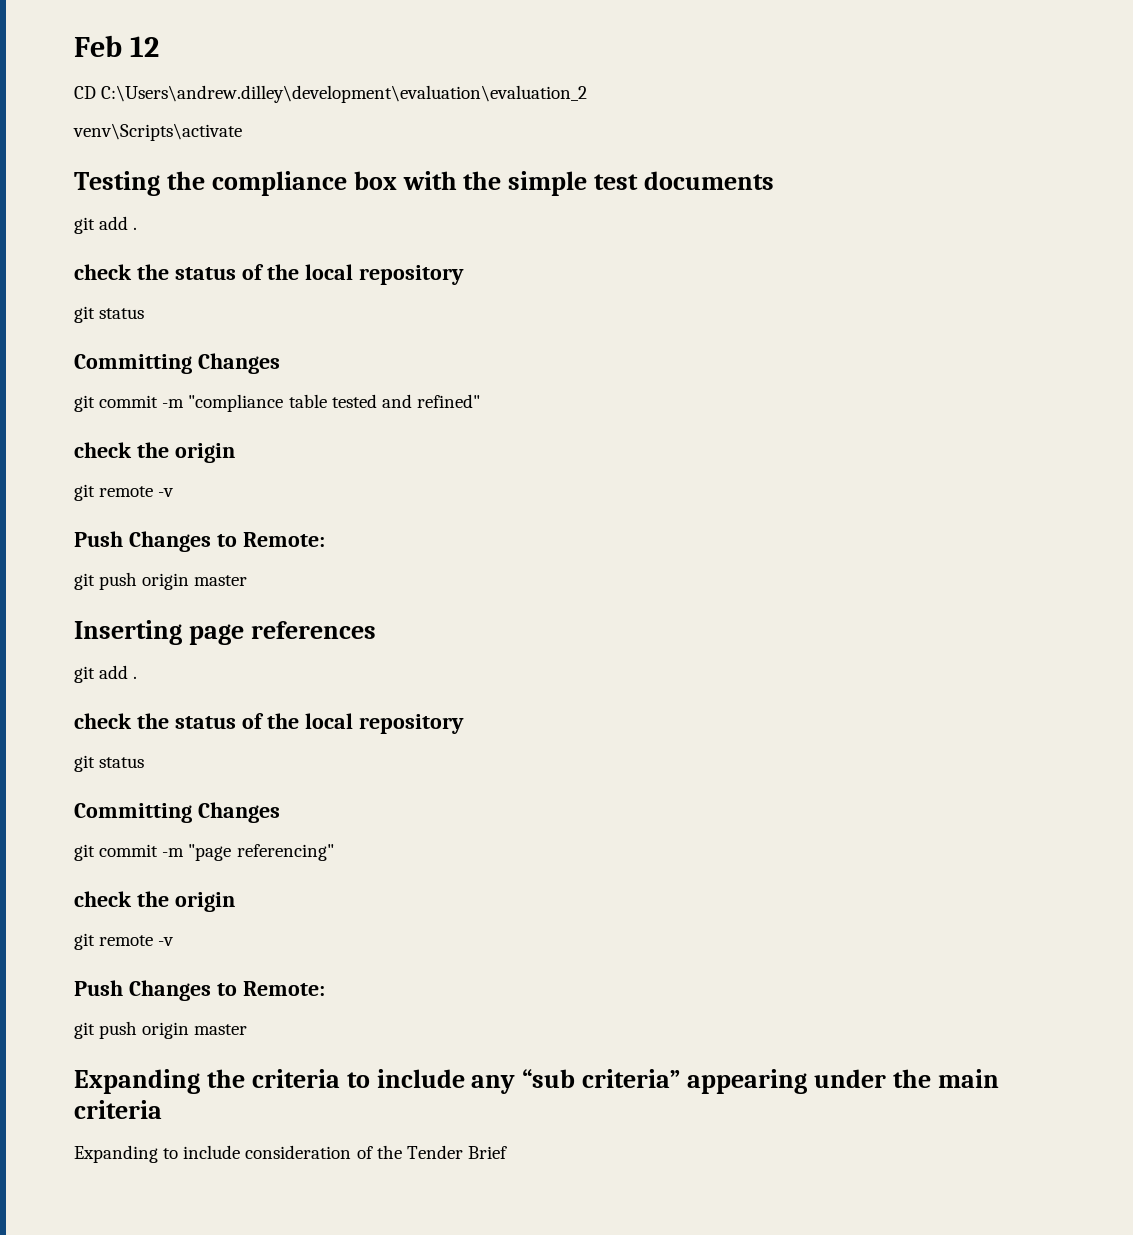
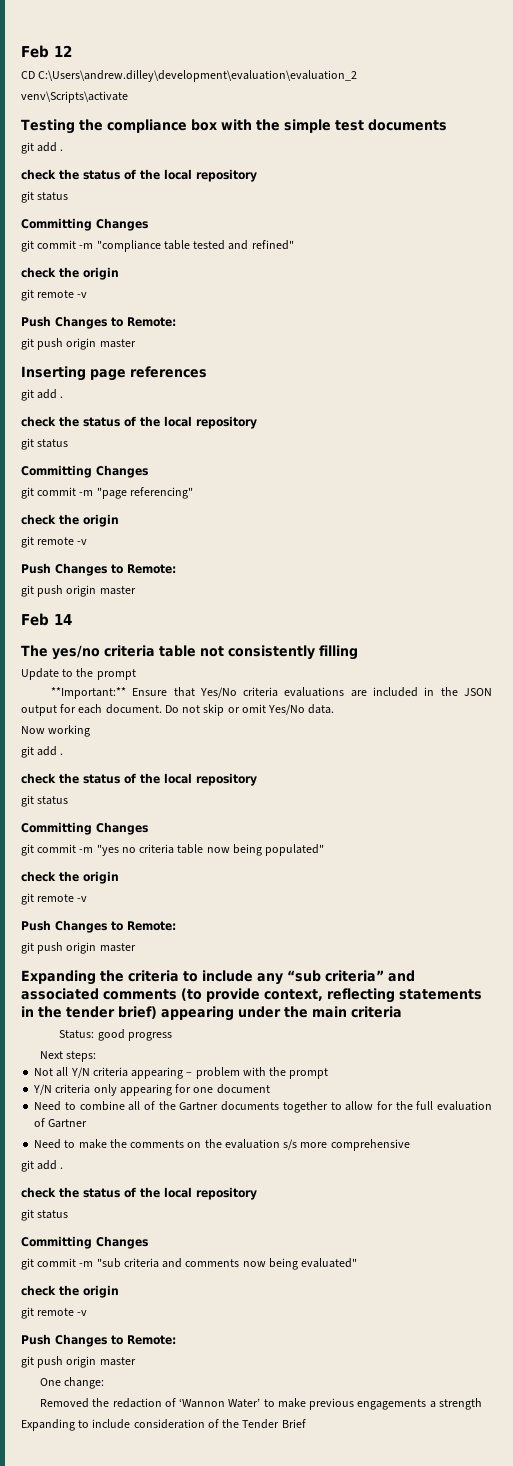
(248, 1029) none -> [21,613,72,626] [21,645,358,660] [21,668,136,680] [50,687,493,699] [21,704,335,716] [21,725,91,737] [21,746,64,758] [21,773,257,786] [21,795,69,807] [21,822,148,835] [21,844,325,856] [21,871,119,884] [21,893,88,905] [21,920,176,933] [21,942,136,954] // Feb 14 // The yes/no criteria table not consistently filling // Update to the prompt // **Important:** Ensure that Yes/No criteria evaluations are included in the JSON output for each document. Do not skip or omit Yes/No data. // Now working // git add . // check the status of the local repository // git status // Committing Changes // git commit -m "yes no criteria table now being populated" // check the origin // git remote -v // Push Changes to Remote: // git push origin master
(681, 1078) none -> [388,970,415,982] [21,988,482,1003] [21,1006,157,1019] and associated comments (to provide context, reflecting statements in the tender brief)
(162, 1109) none -> [59,1029,172,1041] [40,1051,97,1062] [34,1067,329,1079] [33,1084,270,1096] [34,1101,492,1113] [34,1118,88,1128] [34,1139,410,1151] [21,1160,64,1172] [21,1187,257,1200] [21,1209,69,1221] [21,1236,148,1249] [21,1258,358,1270] [21,1285,119,1298] [21,1307,88,1319] [21,1334,176,1347] [21,1356,136,1368] [40,1377,105,1389] [40,1398,482,1410] // Status: good progress // Next steps: // Not all Y/N criteria appearing – problem with the prompt // Y/N criteria only appearing for one document // Need to combine all of the Gartner documents together to allow for the full evaluation of Gartner // Need to make the comments on the evaluation s/s more comprehensive // git add . // check the status of the local repository // git status // Committing Changes // git commit -m "sub criteria and comments now being evaluated" // check the origin // git remote -v // Push Changes to Remote: // git push origin master // One change: // Removed the redaction of ‘Wannon Water’ to make previous engagements a strength

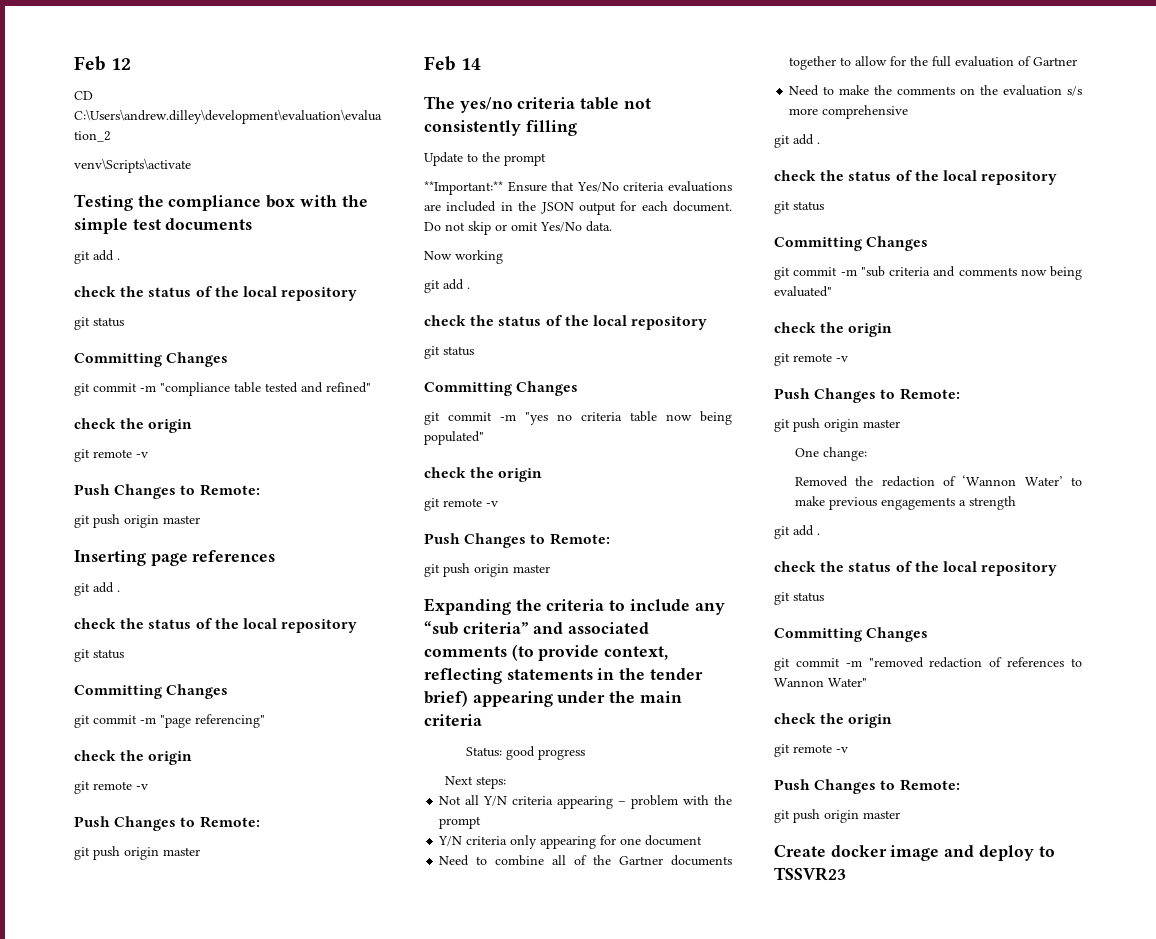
[21,1419,306,1431] Expanding to include consideration of the Tender Brief -> [774,525,820,539] [774,561,1058,576] [774,592,824,605] [774,627,929,642] [774,657,1082,671] [774,678,867,687] [774,713,893,728] [774,744,848,757] [774,779,960,794] [774,809,900,823] [774,845,1055,861] [774,867,846,881] git add . // check the status of the local repository // git status // Committing Changes // git commit -m "removed redaction of references to Wannon Water" // check the origin // git remote -v // Push Changes to Remote: // git push origin master // Create docker image and deploy to TSSVR23

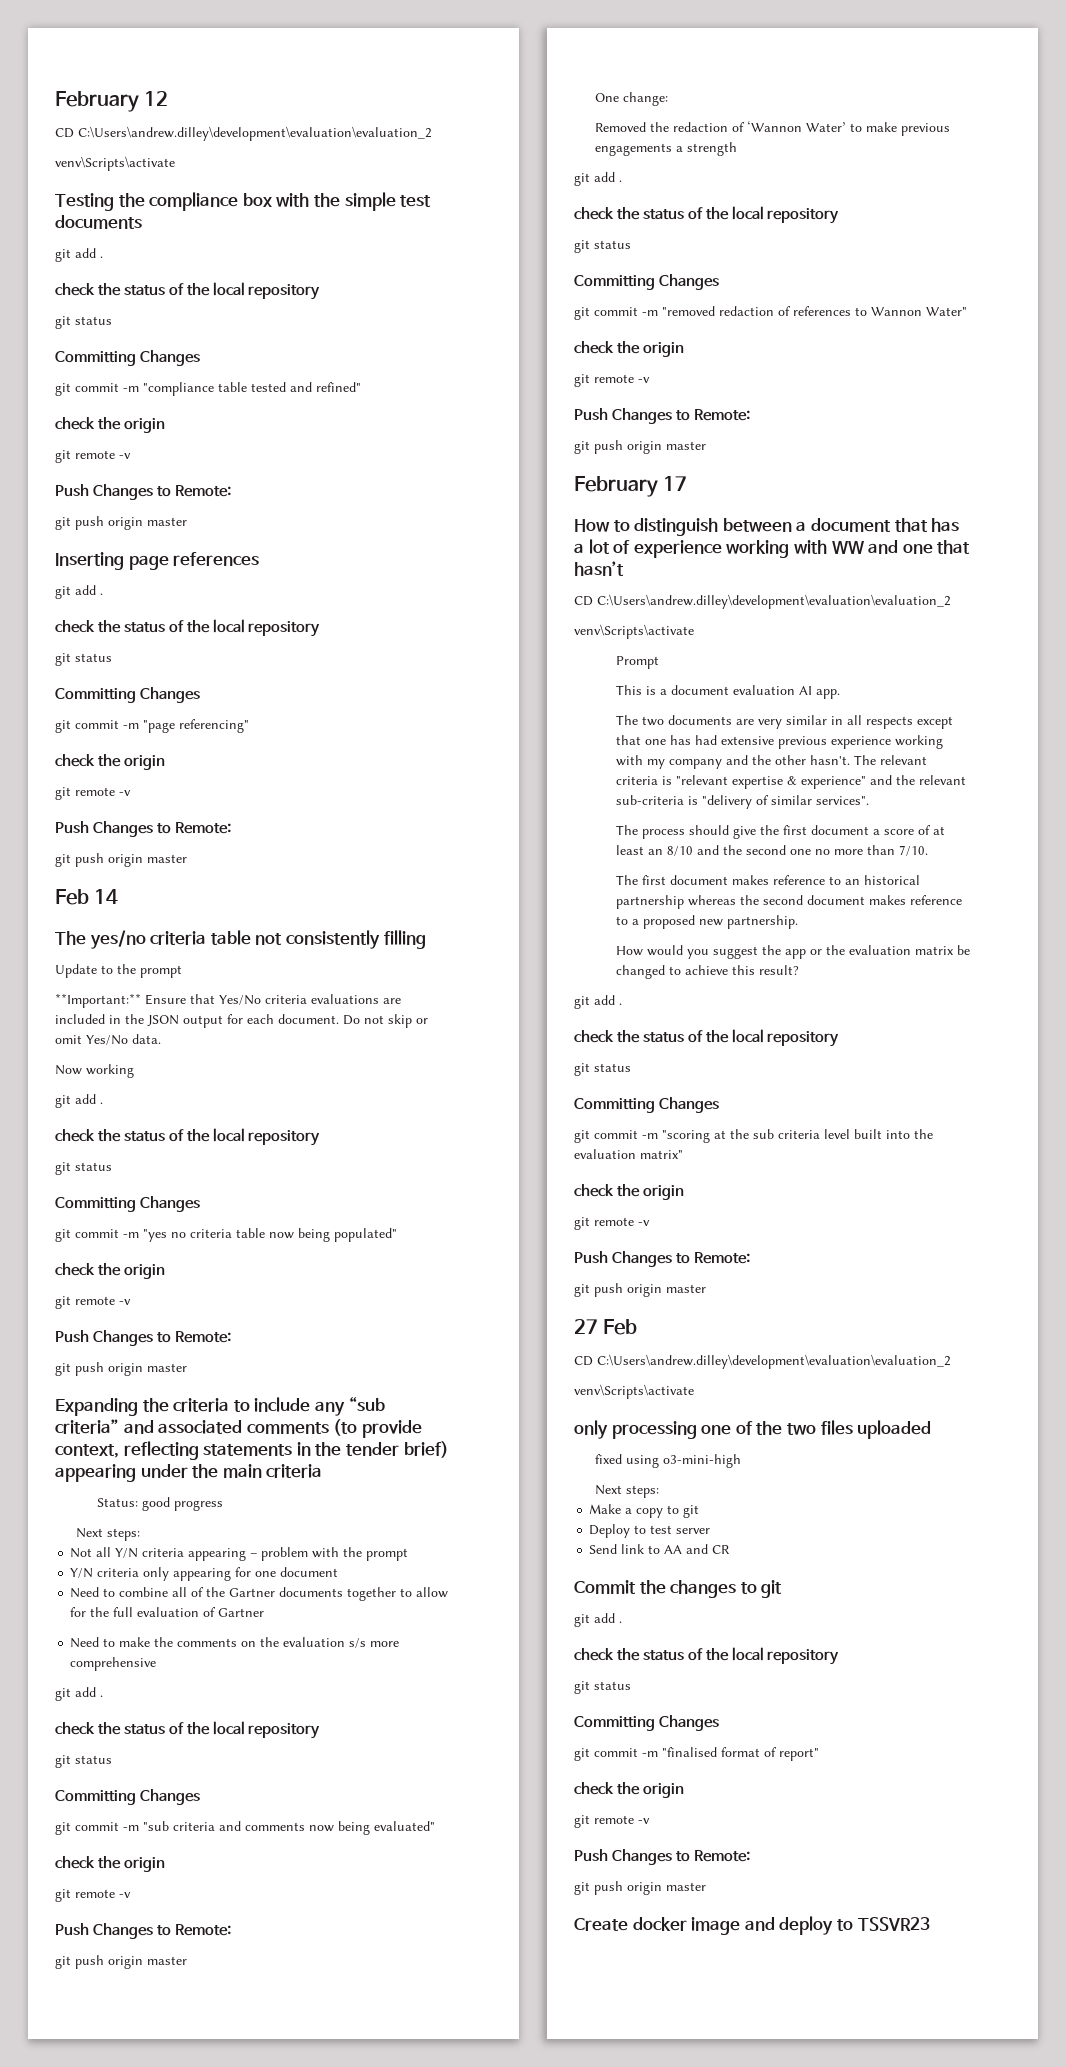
[74,56,106,71] Feb -> [55,91,139,112] February
(900, 814) none -> [574,476,688,497] [574,518,960,536] [574,539,971,558] [574,561,624,576] [574,594,951,609] [574,624,694,639] [615,656,659,669] [615,685,840,699] [615,715,953,729] [615,735,943,749] [615,755,927,769] [615,775,966,789] [615,795,869,809] [615,825,945,839] [615,845,928,856] [615,875,920,885] [615,895,962,909] [615,915,798,929] [615,945,970,959] [615,965,799,979] [574,995,622,1009] [574,1029,840,1047] [574,1063,631,1076] [574,1097,719,1113] [574,1129,933,1143] [574,1149,683,1159] [574,1184,684,1200] [574,1217,650,1230] [574,1251,750,1267] [574,1283,706,1297] [574,1319,638,1335] [574,1354,951,1369] [574,1384,694,1399] [574,1420,932,1439] [594,1454,741,1468] [594,1485,659,1498] [589,1504,700,1518] [589,1524,711,1538] [589,1544,731,1554] [574,1580,783,1598] [574,1613,622,1627] [574,1647,840,1665] [574,1681,631,1694] [574,1715,719,1731] [574,1747,819,1761] [574,1782,684,1798] [574,1815,650,1828] [574,1849,750,1865] [574,1881,706,1895] // February 17 // How to distinguish between a document that has a lot of experience working with WW and one that hasn’t // CD C:\Users\andrew.dilley\development\evaluation\evaluation_2 // venv\Scripts\activate // Prompt // This is a document evaluation AI app. // The two documents are very similar in all respects except that one has had extensive previous experience working with my company and the other hasn't. The relevant criteria is "relevant expertise & experience" and the relevant sub-criteria is "delivery of similar services". // The process should give the first document a score of at least an 8/10 and the second one no more than 7/10. // The first document makes reference to an historical partnership whereas the second document makes reference to a proposed new partnership. // How would you suggest the app or the evaluation matrix be changed to achieve this result? // git add . // check the status of the local repository // git status // Committing Changes // git commit -m "scoring at the sub criteria level built into the evaluation matrix" // check the origin // git remote -v // Push Changes to Remote: // git push origin master // 27 Feb // CD C:\Users\andrew.dilley\development\evaluation\evaluation_2 // venv\Scripts\activate // only processing one of the two files uploaded // fixed using o3-mini-high // Next steps: // Make a copy to git // Deploy to test server // Send link to AA and CR // Commit the changes to git // git add . // check the status of the local repository // git status // Committing Changes // git commit -m "finalised format of report" // check the origin // git remote -v // Push Changes to Remote: // git push origin master

